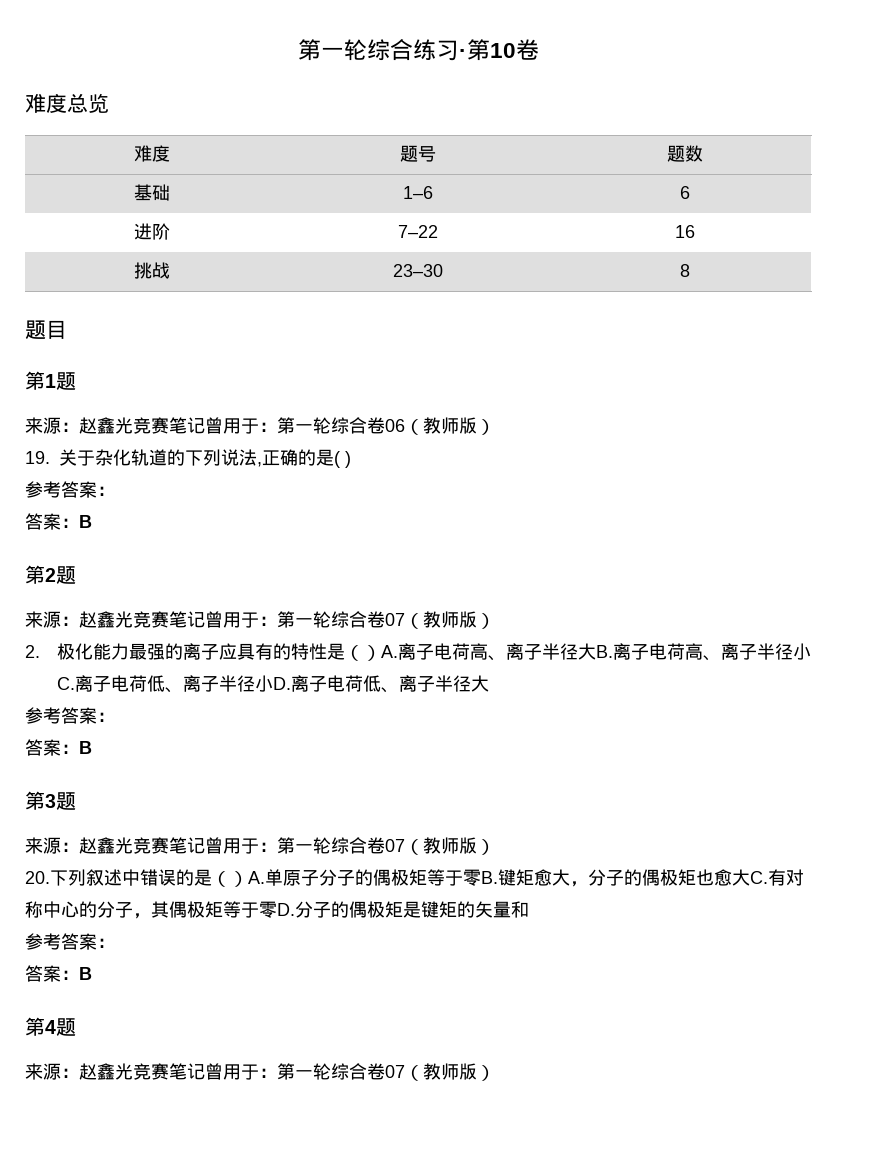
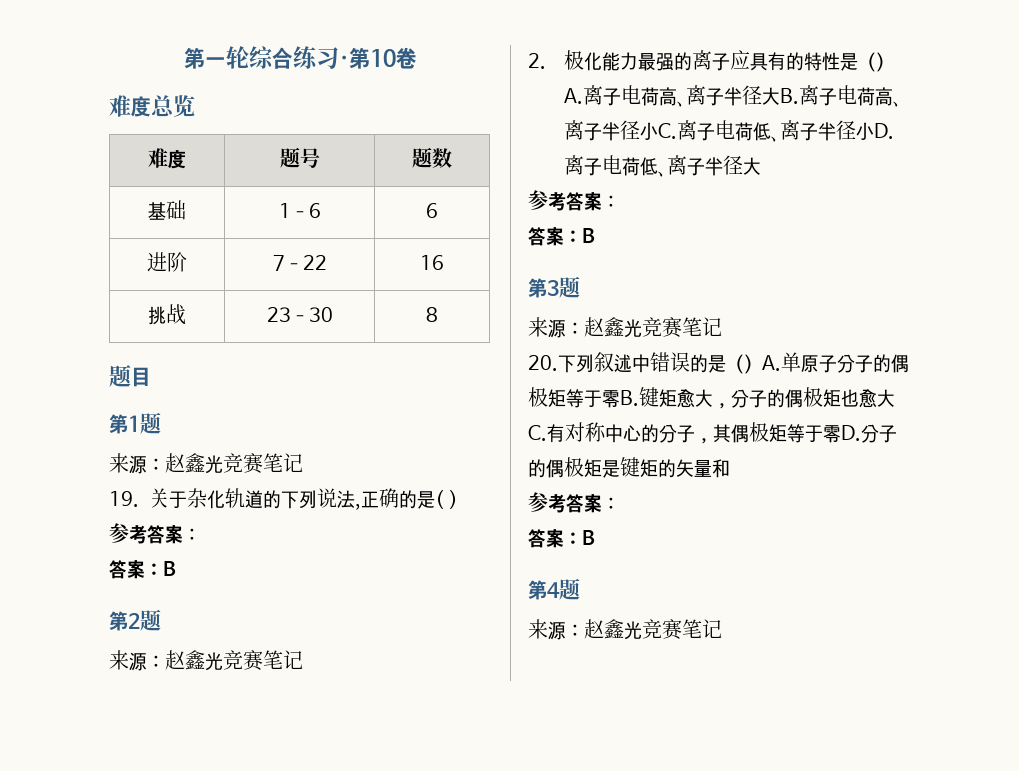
[205,417,495,435] 曾用于：第一轮综合卷06（教师版） -> (303, 462) none
[205,611,495,629] 曾用于：第一轮综合卷07（教师版） -> (303, 659) none
[205,837,495,855] 曾用于：第一轮综合卷07（教师版） -> (722, 326) none
[205,1063,495,1081] 曾用于：第一轮综合卷07（教师版） -> (722, 628) none

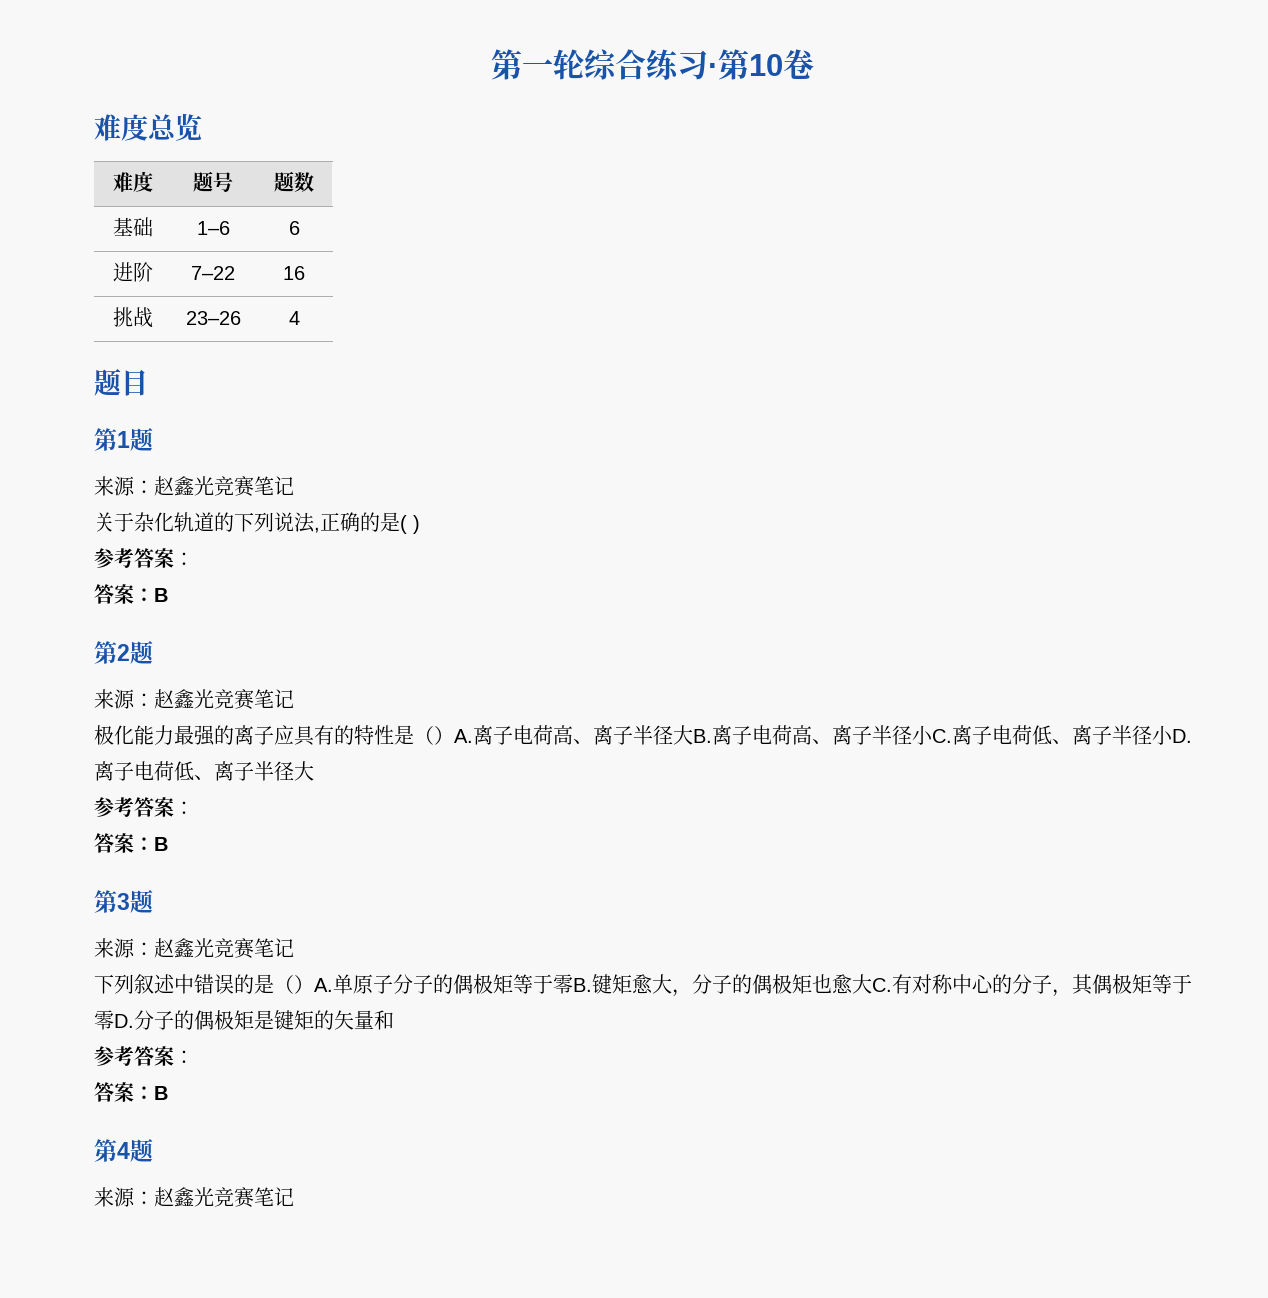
[266,307,333,322] [426,307,438,322] 23–30 | 8 -> [185,311,241,325] [288,311,300,325] 23–26 | 4
[109,491,139,507] 19. -> (294, 485) none
[528,53,546,69] 2. -> (294, 698) none
[528,355,558,371] 20. -> (294, 947) none

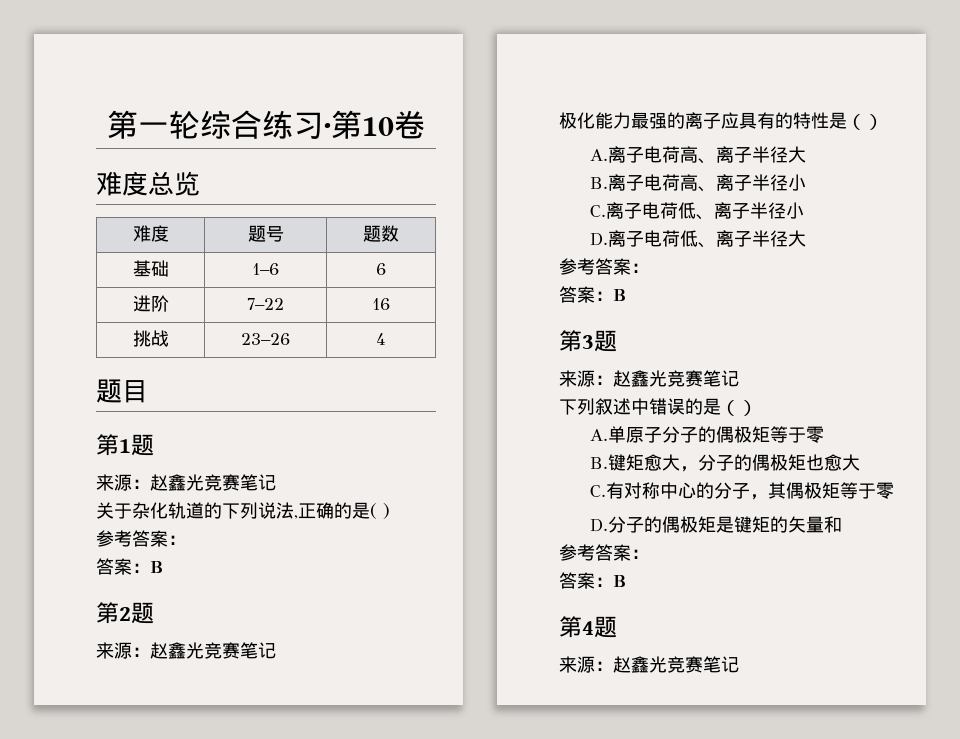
(454, 735) none -> (883, 122) //
(693, 735) none -> (806, 154) //
(933, 735) none -> (806, 182) //
(1173, 735) none -> (804, 210) //
(314, 984) none -> (757, 408) //
(573, 984) none -> (824, 434) //
(872, 984) none -> (860, 462) //
(114, 1020) none -> (894, 490) //

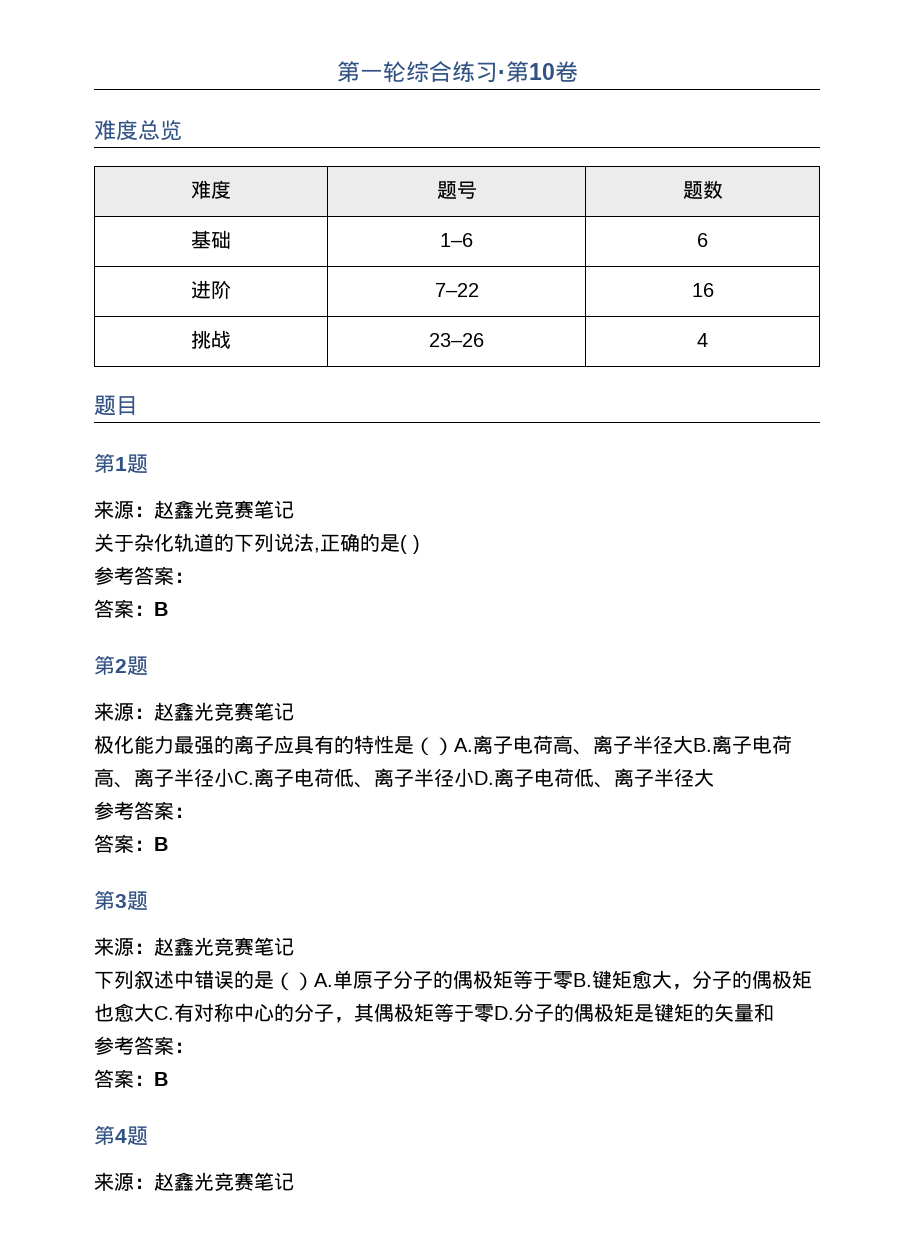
(883, 122) // -> (454, 746) none
(806, 154) // -> (693, 744) none
(806, 182) // -> (234, 777) none
(804, 210) // -> (474, 777) none
(757, 408) // -> (314, 981) none
(824, 434) // -> (573, 980) none
(860, 462) // -> (154, 1012) none
(894, 490) // -> (494, 1013) none

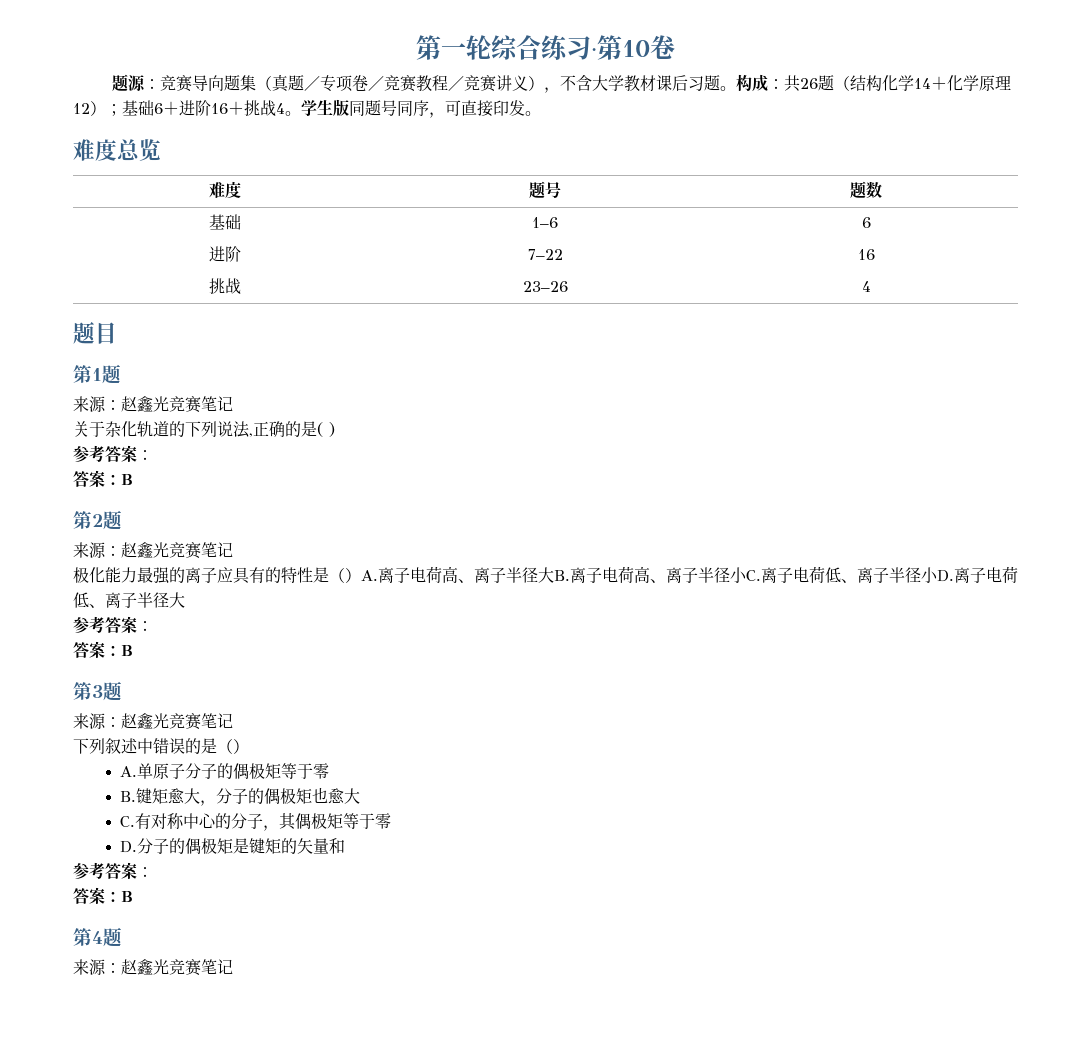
(578, 71) none -> [111,74,1011,93] [73,99,541,118] // 题源：竞赛导向题集（真题／专项卷／竞赛教程／竞赛讲义），不含大学教材课后习题。构成：共26题（结构化学14＋化学原理12）；基础6＋进阶16＋挑战4。学生版同题号同序，可直接印发。
(314, 981) none -> (249, 746) //
(573, 980) none -> (329, 771) //
(154, 1012) none -> (360, 796) //
(494, 1013) none -> (391, 821) //

